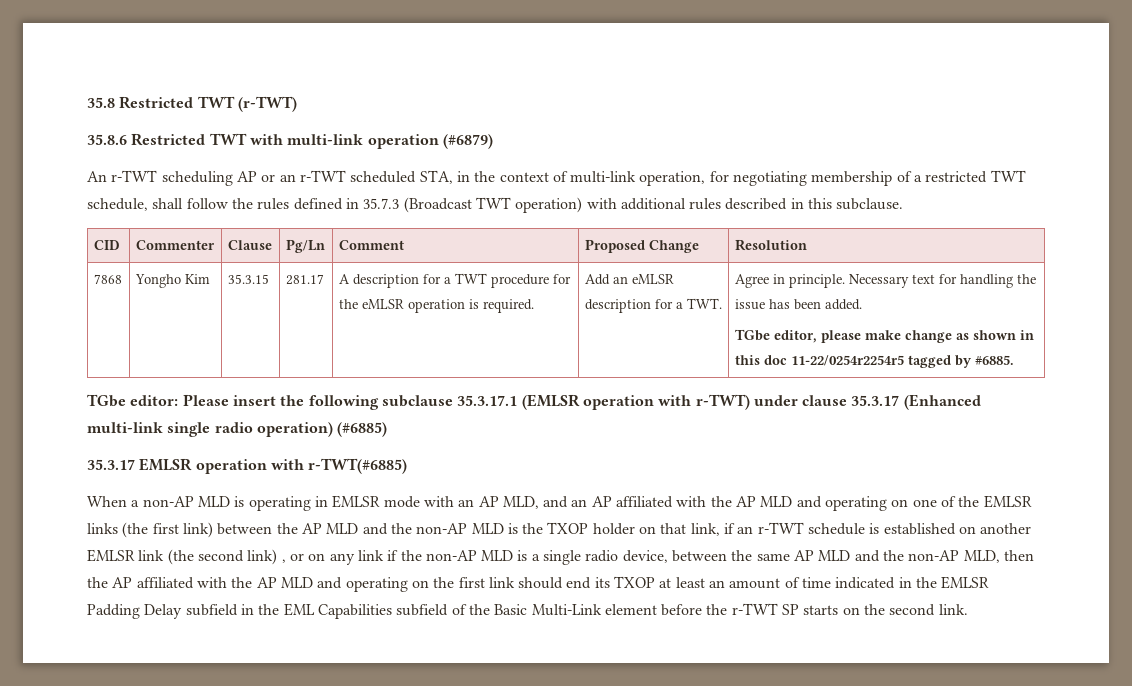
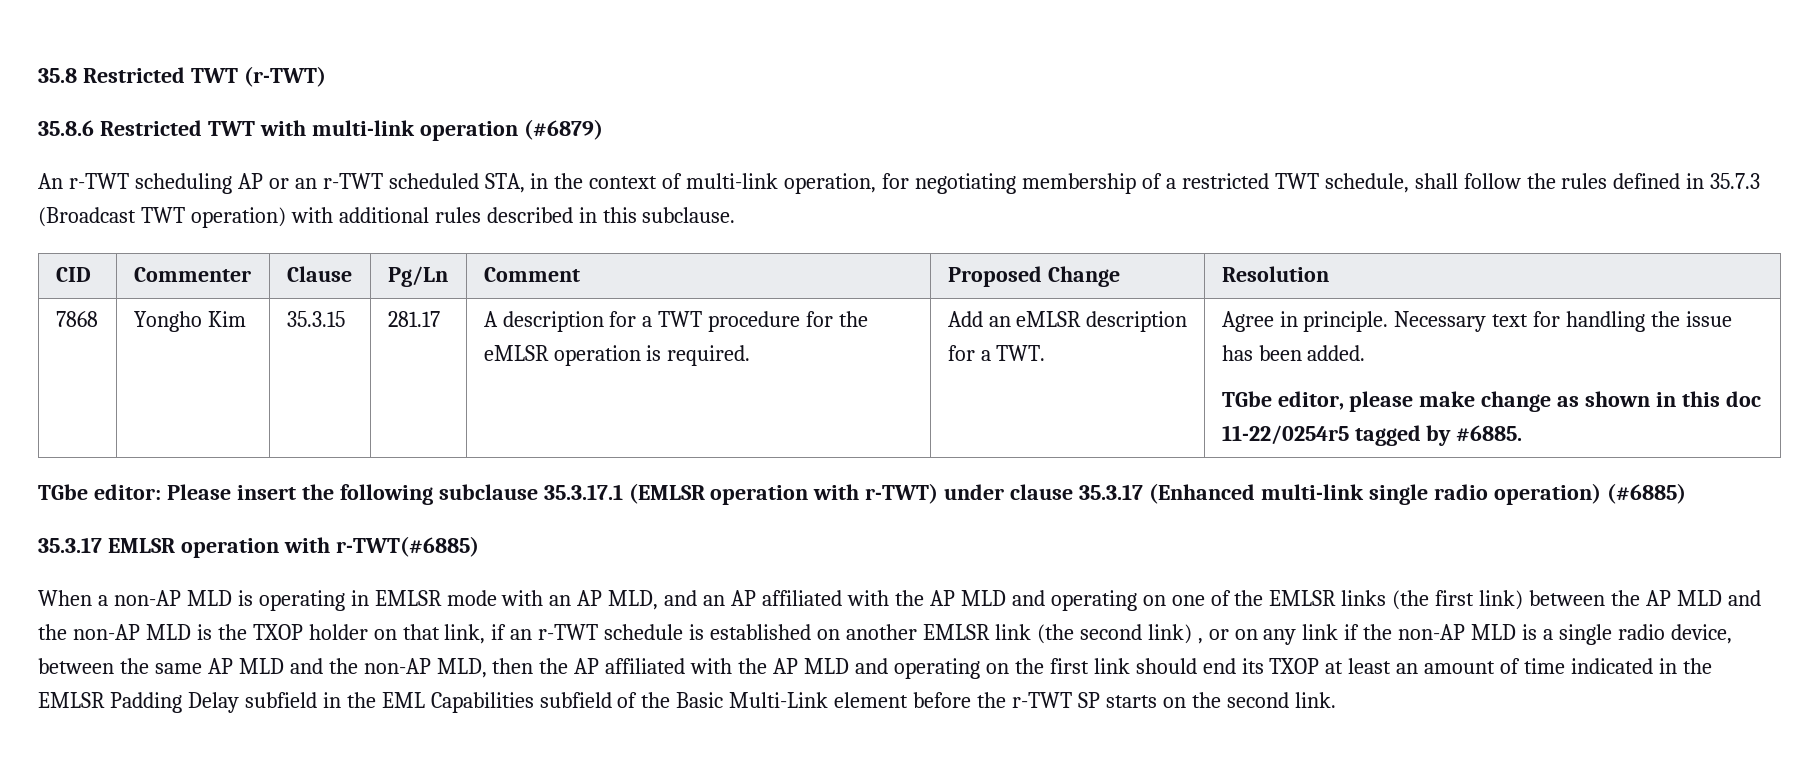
[790,355,904,366] 11-22/0254r2254r5 -> [1221,425,1349,445] 11-22/0254r5

